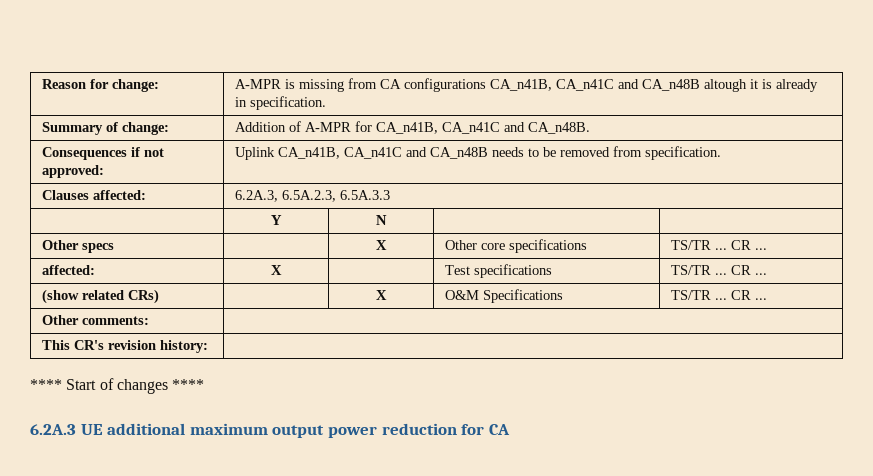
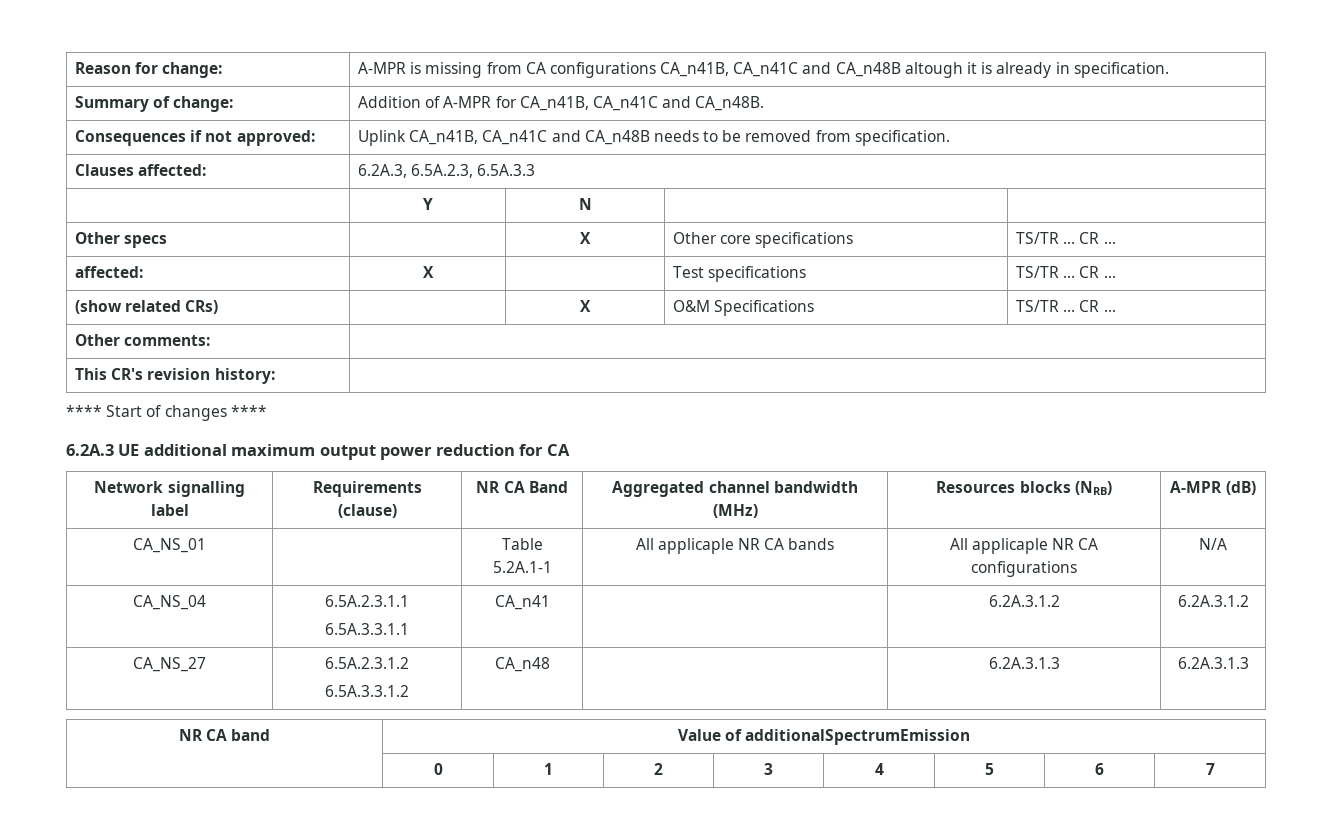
(510, 429) none -> [94,481,245,497] [150,504,189,516] [312,481,422,497] [337,504,397,518] [476,481,568,493] [612,481,858,497] [712,504,758,518] [936,481,1112,495] [1170,481,1256,495] [133,538,206,553] [501,538,543,550] [492,561,552,573] [635,538,835,554] [949,538,1099,554] [970,561,1077,577] [1199,538,1227,550] [133,595,206,610] [325,595,409,607] [325,623,409,635] [494,595,550,610] [988,595,1060,607] [1177,595,1249,607] [133,657,206,672] [325,657,409,669] [325,685,409,697] [494,657,550,672] [988,657,1060,669] [1177,657,1249,669] [178,729,271,741] [677,729,971,745] [433,763,443,775] [544,763,553,775] [653,763,663,775] [763,763,773,775] [874,763,884,775] [984,763,994,775] [1095,763,1104,775] [1205,763,1215,775] // Network signalling label | Requirements (clause) | NR CA Band | Aggregated channel bandwidth (MHz) | Resources blocks (NRB) | A-MPR (dB) // CA_NS_01 | | Table 5.2A.1-1 | All applicaple NR CA bands | All applicaple NR CA configurations | N/A // CA_NS_04 | 6.5A.2.3.1.1 // 6.5A.3.3.1.1 | CA_n41 | | 6.2A.3.1.2 | 6.2A.3.1.2 // CA_NS_27 | 6.5A.2.3.1.2 // 6.5A.3.3.1.2 | CA_n48 | | 6.2A.3.1.3 | 6.2A.3.1.3 // NR CA band | Value of additionalSpectrumEmission // | 0 | 1 | 2 | 3 | 4 | 5 | 6 | 7

